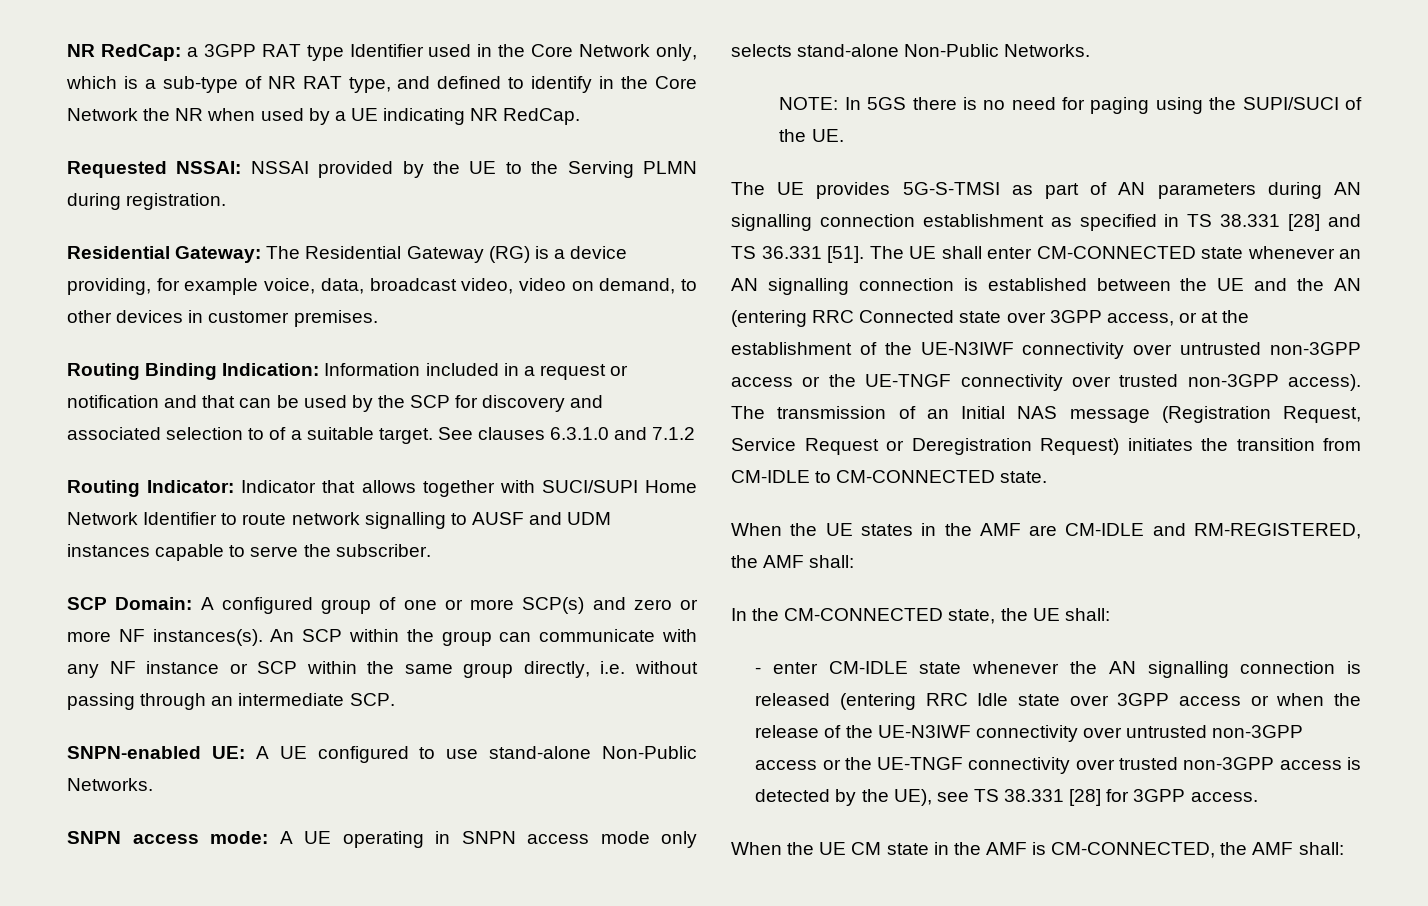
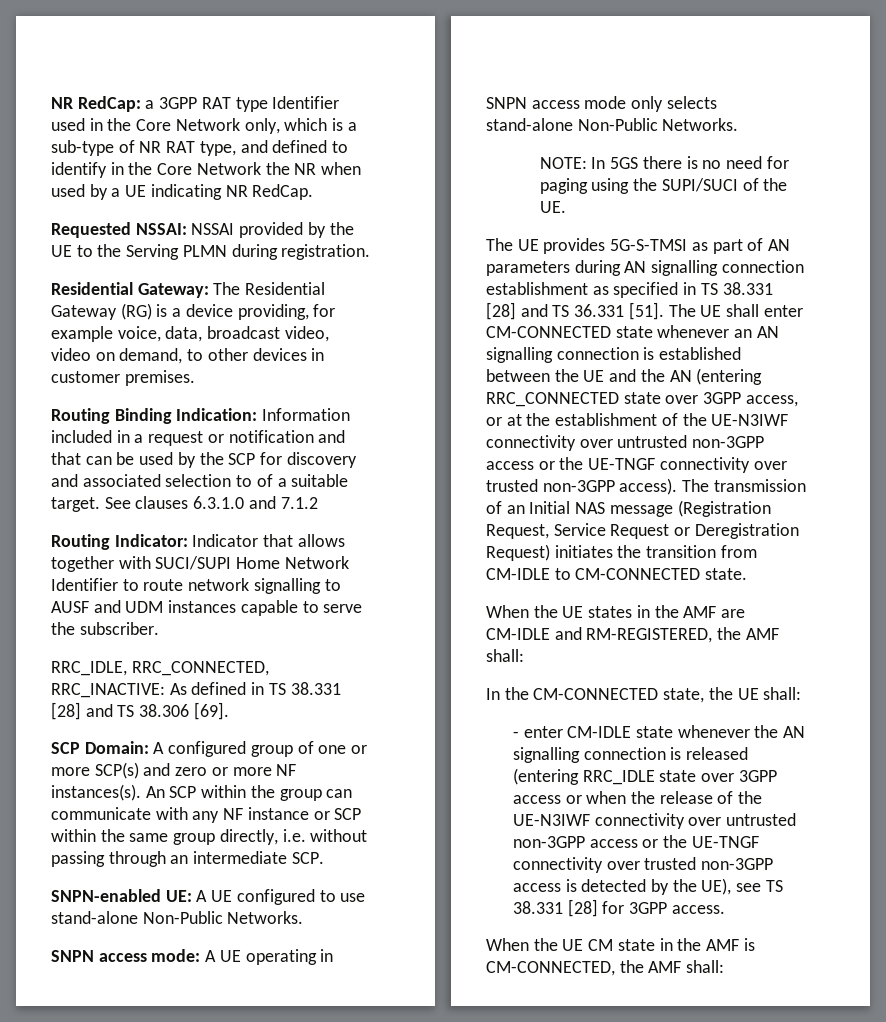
(431, 550) none -> [51,661,269,676] [51,682,341,698] [51,702,229,720] // RRC_IDLE, RRC_CONNECTED, RRC_INACTIVE: As defined in TS 38.331 [28] and TS 38.306 [69].
[812,310,955,323] RRC Connected -> [486,392,619,407] RRC_CONNECTED
[925,693,1009,706] RRC Idle -> [582,770,655,785] RRC_IDLE

